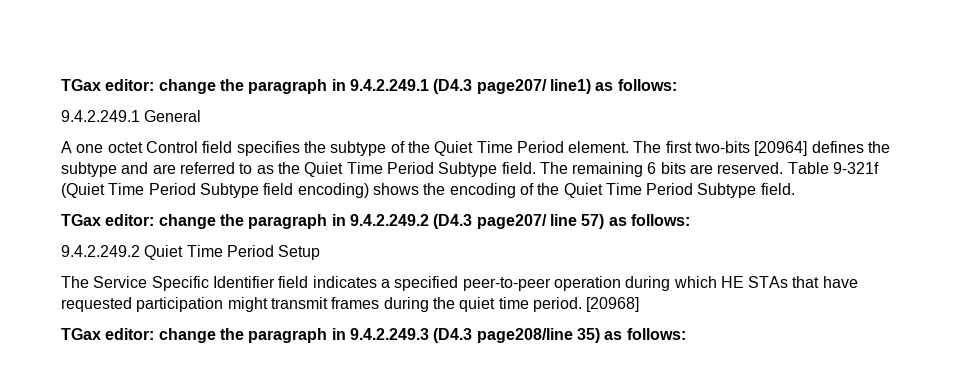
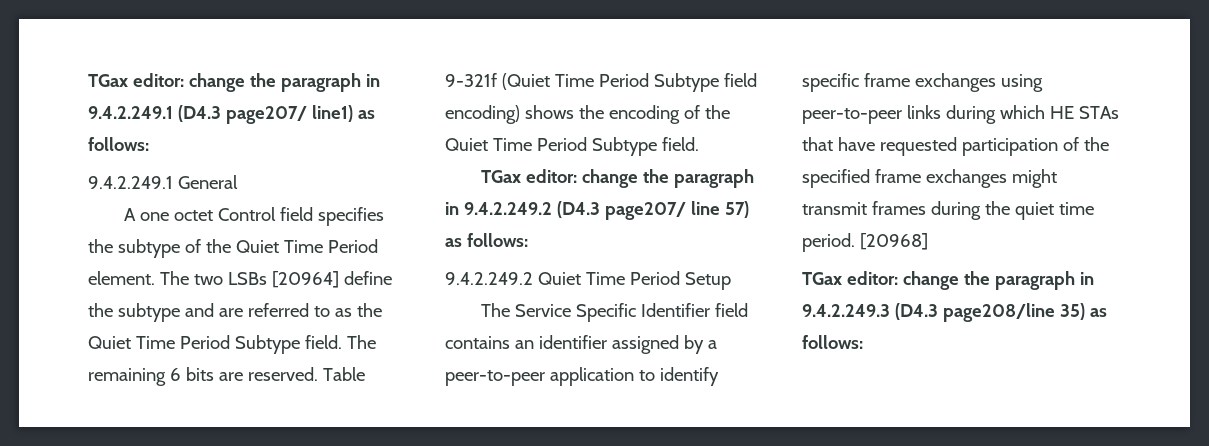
[665,141,864,156] first two-bits [20964] defines -> [193,271,392,288] two LSBs [20964] define
[312,276,621,291] indicates a specified peer-to-peer operation -> [445,335,717,354] [445,367,719,386] [802,73,1043,92] [802,105,941,124] contains an identifier assigned by a peer-to-peer application to identify specific frame exchanges using peer-to-peer links
(224, 304) none -> [1062,137,1109,151] [802,169,1007,188] of the specified frame exchanges

